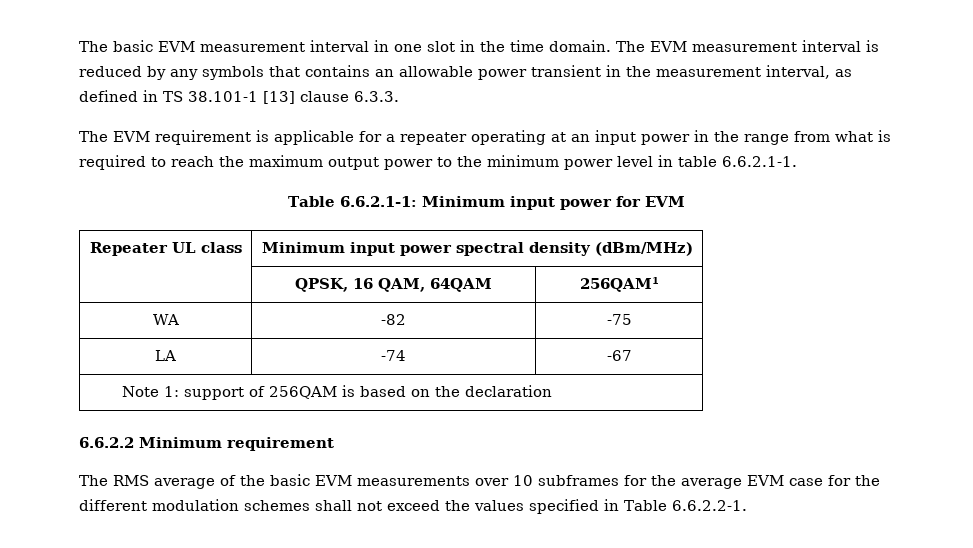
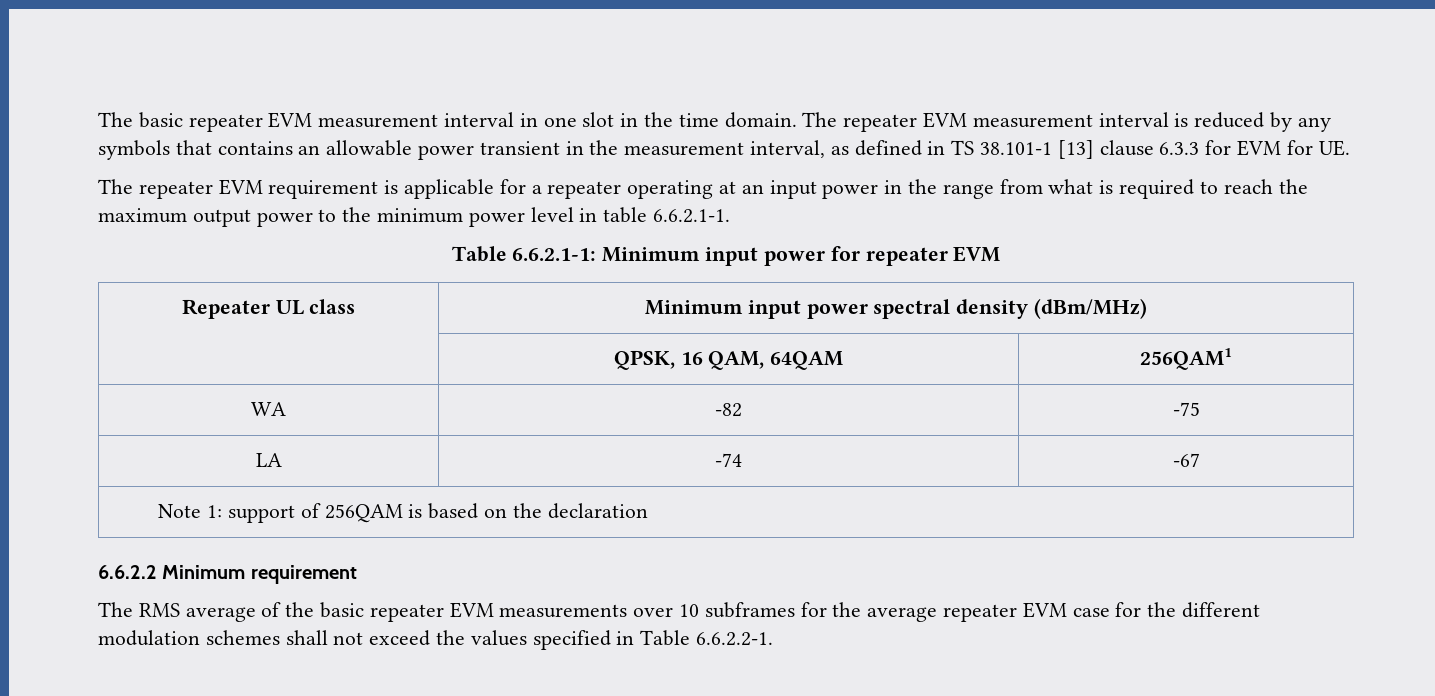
(153, 46) none -> [188,114,263,132] repeater
(645, 46) none -> [843,114,918,132] repeater
[354,91,399,102] [79,131,108,142] 6.3.3. // The -> [1159,140,1350,156] [98,179,213,199] 6.3.3 for EVM for UE. // The repeater
(641, 201) none -> [865,247,948,266] repeater
(310, 480) none -> [369,604,444,622] repeater
(742, 483) none -> [943,604,1018,622] repeater

